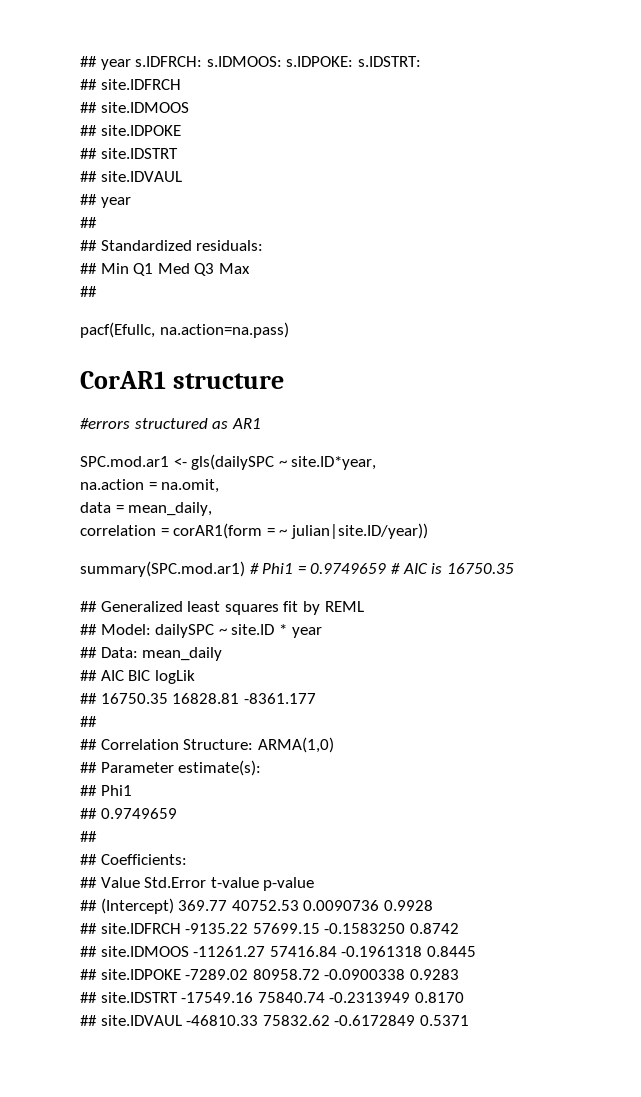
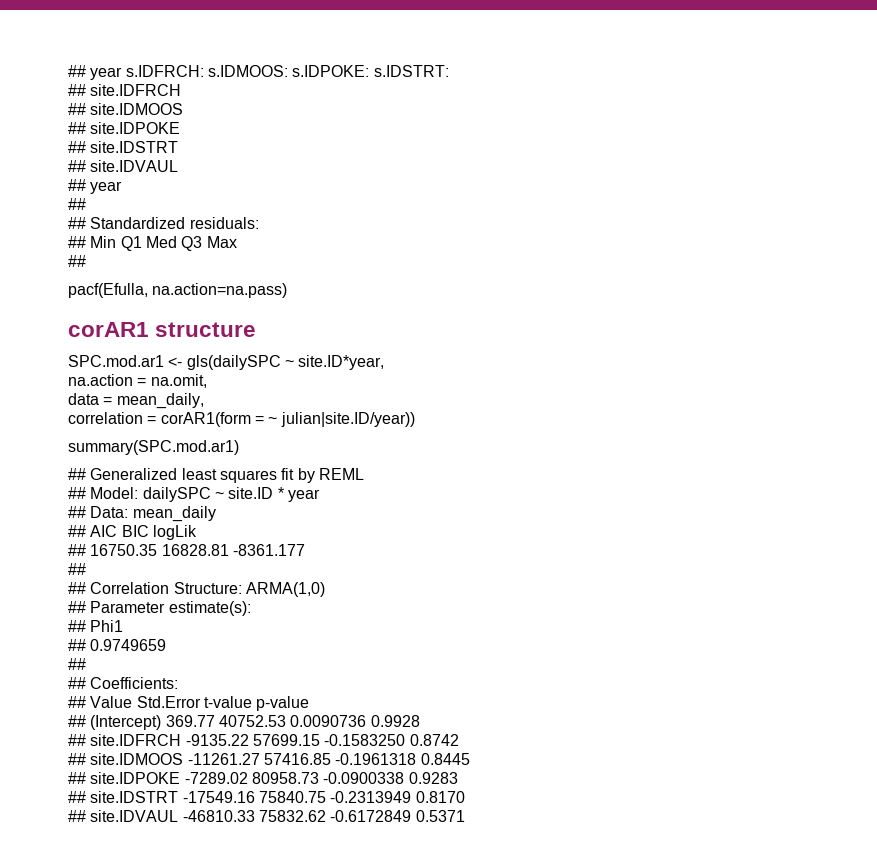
[80,322,155,338] pacf(Efullc, -> [68,283,148,298] pacf(Efulla,
[80,371,166,389] CorAR1 -> [68,322,149,337] corAR1
[80,418,261,429] // #errors structured as AR1 -> (257, 329) none
[249,563,514,574] # Phi1 = 0.9749659 # AIC is 16750.35 -> (239, 447) none
[269,946,337,957] 57416.84 -> [263,753,331,765] 57416.85
[252,969,320,980] 80958.72 -> [251,772,319,784] 80958.73
[257,992,325,1003] 75840.74 -> [258,791,326,803] 75840.75

